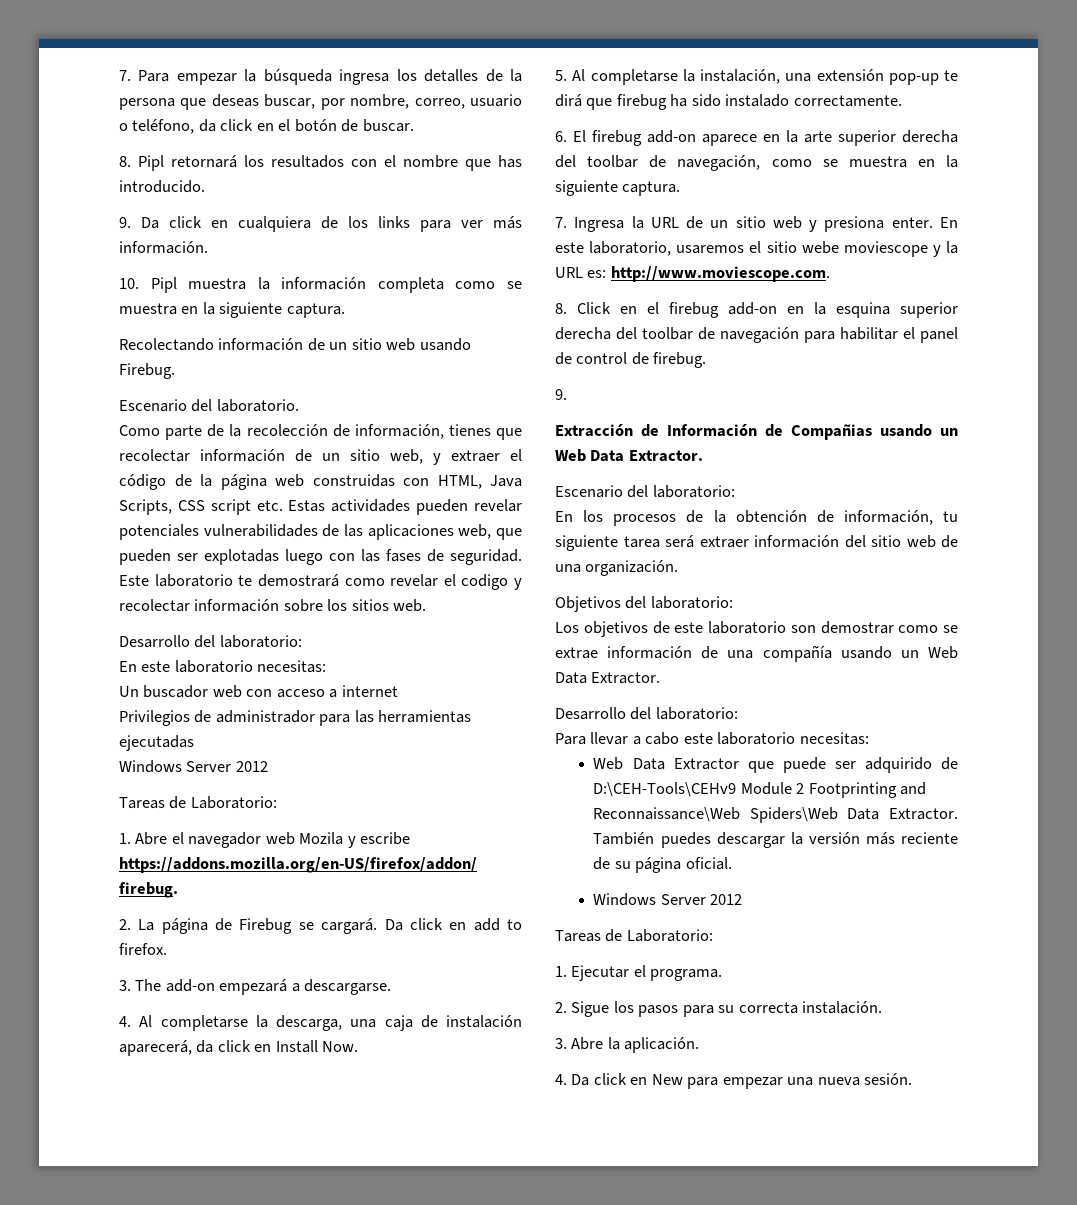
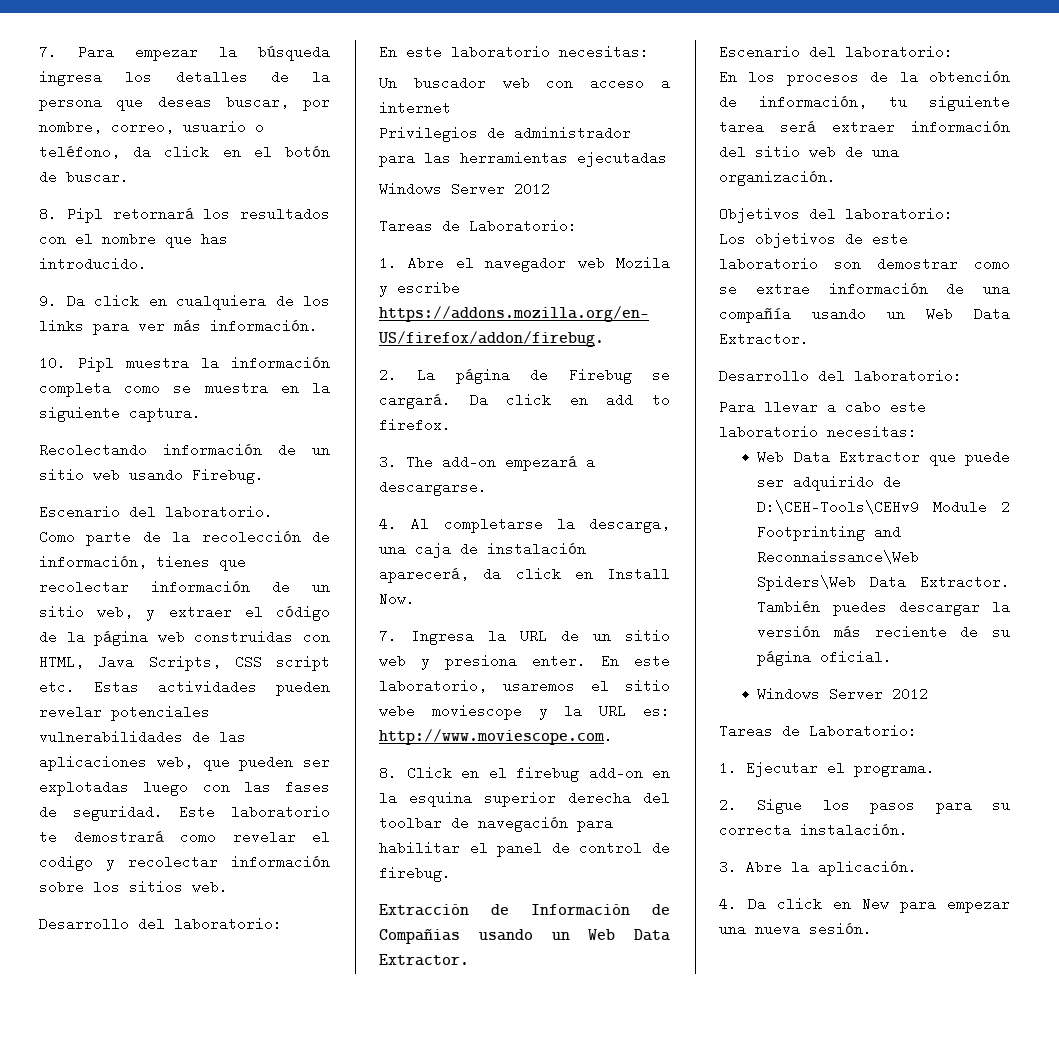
[555,69,958,85] [555,94,902,110] [555,130,958,146] [555,155,958,171] [555,180,681,196] // 5. Al completarse la instalación, una extensión pop-up te dirá que firebug ha sido instalado correctamente. // 6. El firebug add-on aparece en la arte superior derecha del toolbar de navegación, como se muestra en la siguiente captura. -> (415, 599) none
[555,389,567,400] // 9. -> (451, 874) none

